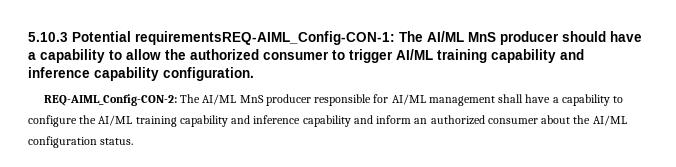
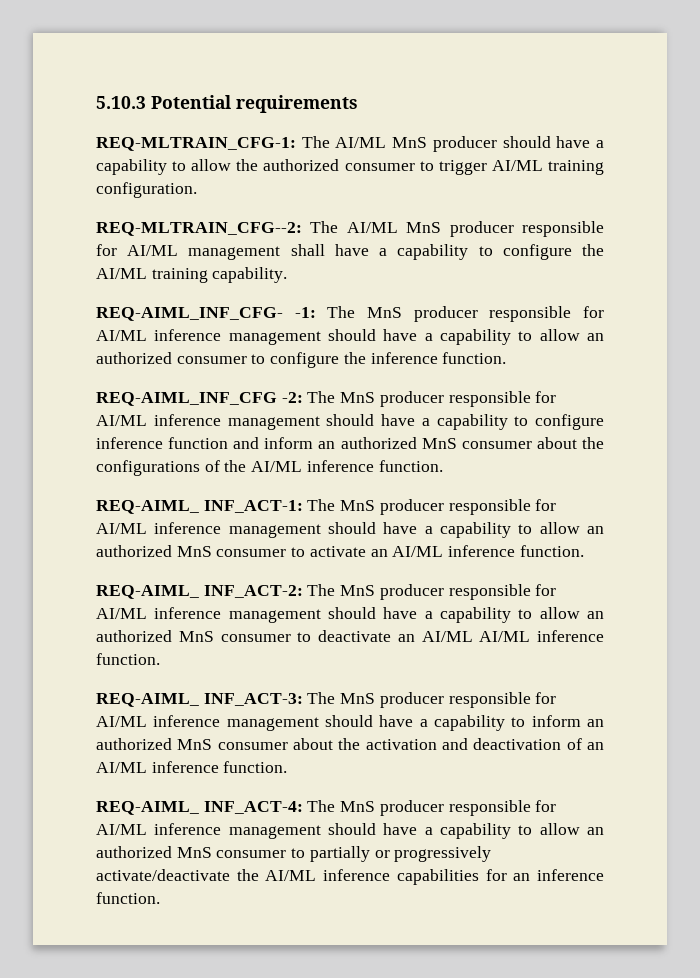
[135,31,395,45] requirementsREQ-AIML_Config-CON-1: -> [236,95,358,113] [96,137,296,151] requirements // REQ-MLTRAIN_CFG-1:
[491,49,584,63] [28,67,159,81] capability and inference capability -> (604, 167) none
[43,94,177,106] REQ-AIML_Config-CON-2: -> [96,222,302,236] REQ-MLTRAIN_CFG--2:
[179,115,351,127] capability and inference capability -> [212,267,288,283] [96,306,604,322] [96,329,604,345] [96,352,507,368] [96,391,557,407] [96,414,604,430] [96,437,229,449] capability. // REQ-AIML_INF_CFG- -1: The MnS producer responsible for AI/ML inference management should have a capability to allow an authorized consumer to configure the inference function. // REQ-AIML_INF_CFG -2: The MnS producer responsible for AI/ML inference management should have a capability to configure inference function
[487,115,627,126] [28,136,134,148] consumer about the AI/ML configuration status. -> [421,437,604,449] [96,460,443,476] [96,499,557,515] [96,522,604,538] [96,545,584,557] [96,584,557,600] [96,607,604,623] [96,630,604,642] [96,653,160,665] [96,692,557,708] [96,715,604,731] [96,738,604,750] [96,761,288,773] [96,800,557,816] [96,823,604,839] [96,846,492,862] [96,869,604,885] [96,892,160,904] MnS consumer about the configurations of the AI/ML inference function. // REQ-AIML_ INF_ACT-1: The MnS producer responsible for AI/ML inference management should have a capability to allow an authorized MnS consumer to activate an AI/ML inference function. // REQ-AIML_ INF_ACT-2: The MnS producer responsible for AI/ML inference management should have a capability to allow an authorized MnS consumer to deactivate an AI/ML AI/ML inference function. // REQ-AIML_ INF_ACT-3: The MnS producer responsible for AI/ML inference management should have a capability to inform an authorized MnS consumer about the activation and deactivation of an AI/ML inference function. // REQ-AIML_ INF_ACT-4: The MnS producer responsible for AI/ML inference management should have a capability to allow an authorized MnS consumer to partially or progressively activate/deactivate the AI/ML inference capabilities for an inference function.

